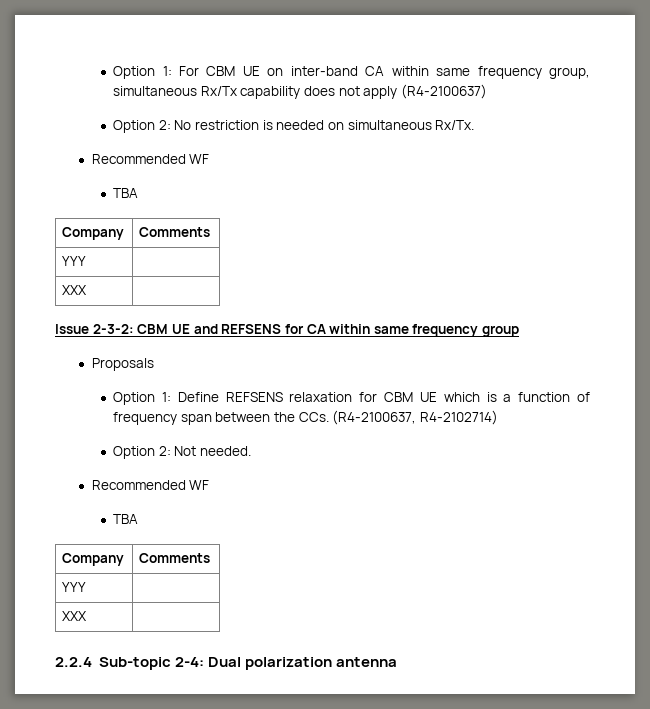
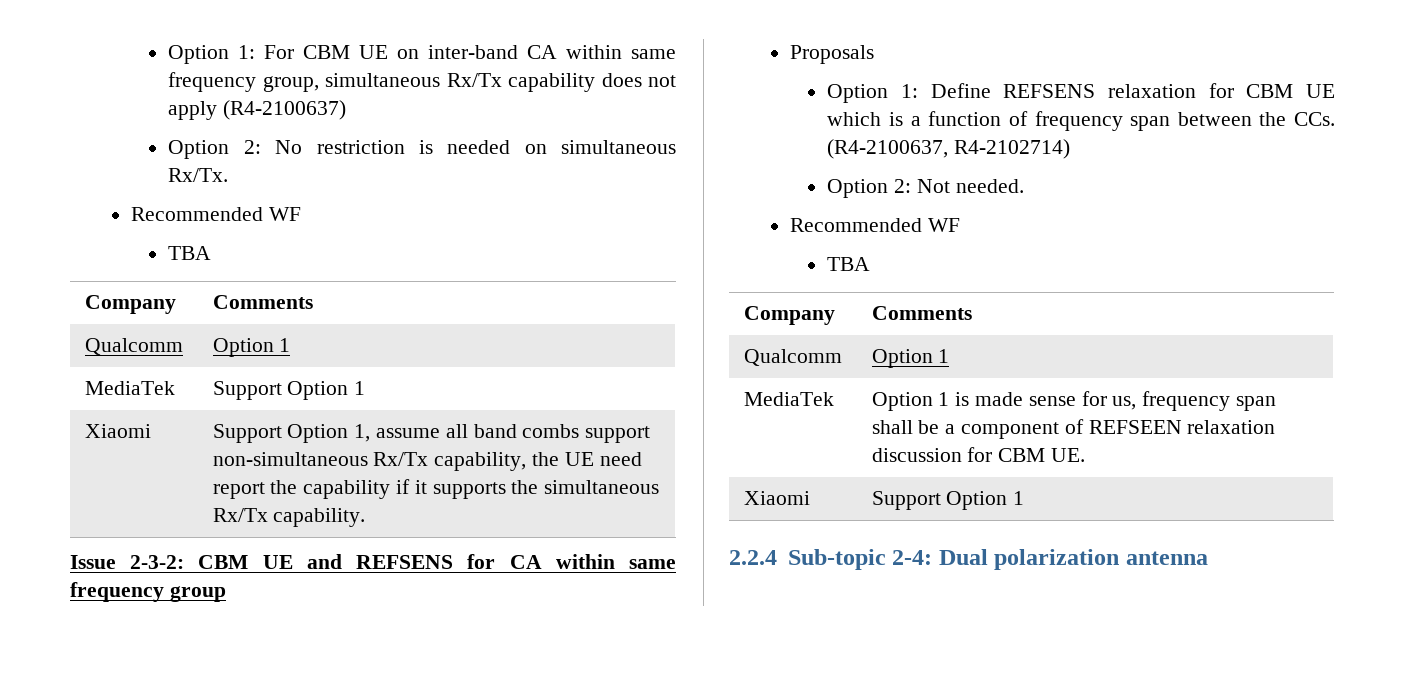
[62,256,87,266] [62,285,88,295] YYY | // XXX | -> [84,338,183,355] [212,338,291,357] [84,381,175,395] [212,381,366,400] [84,424,151,438] [212,424,651,443] [212,452,642,471] [212,479,660,499] [212,508,366,527] Qualcomm | Option 1 // MediaTek | Support Option 1 // Xiaomi | Support Option 1, assume all band combs support non-simultaneous Rx/Tx capability, the UE need report the capability if it supports the simultaneous Rx/Tx capability.
[62,582,87,592] [62,611,88,621] YYY | // XXX | -> [743,349,842,366] [871,349,950,368] [743,392,834,406] [871,391,1277,411] [871,419,1276,439] [871,447,1086,462] [743,491,810,505] [871,491,1025,510] Qualcomm | Option 1 // MediaTek | Option 1 is made sense for us, frequency span shall be a component of REFSEEN relaxation discussion for CBM UE. // Xiaomi | Support Option 1

